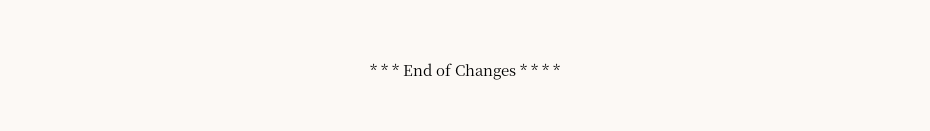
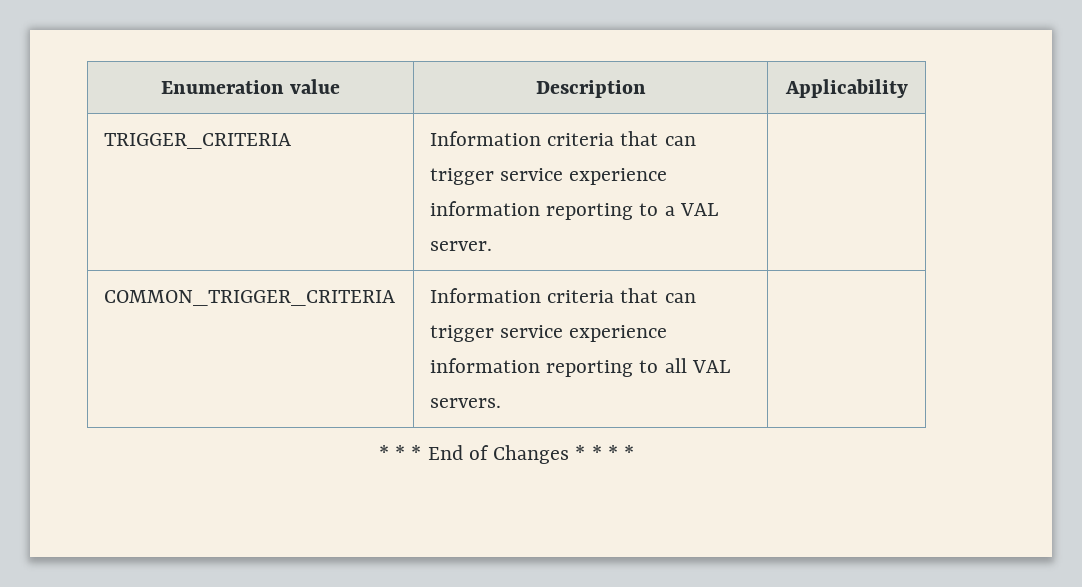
(369, 69) none -> [160,79,341,94] [535,80,646,98] [784,79,908,98] [104,133,292,149] [430,131,696,146] [430,168,668,185] [430,201,718,220] [430,241,493,251] [104,290,396,306] [430,288,696,303] [430,325,668,342] [430,358,730,377] [430,398,502,408] Enumeration value | Description | Applicability // TRIGGER_CRITERIA | Information criteria that can trigger service experience information reporting to a VAL server. | // COMMON_TRIGGER_CRITERIA | Information criteria that can trigger service experience information reporting to all VAL servers. | //

